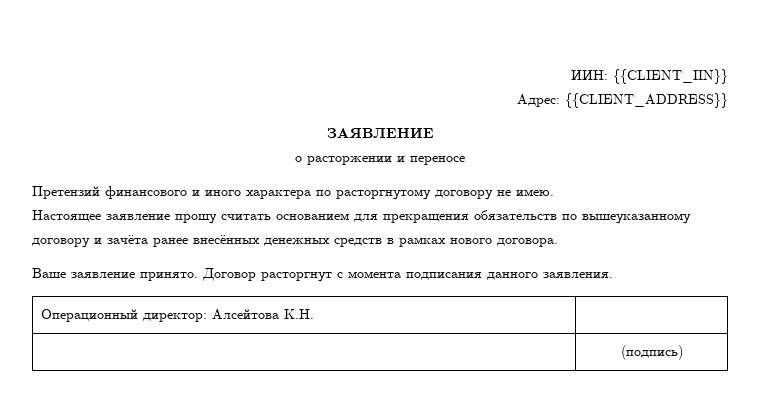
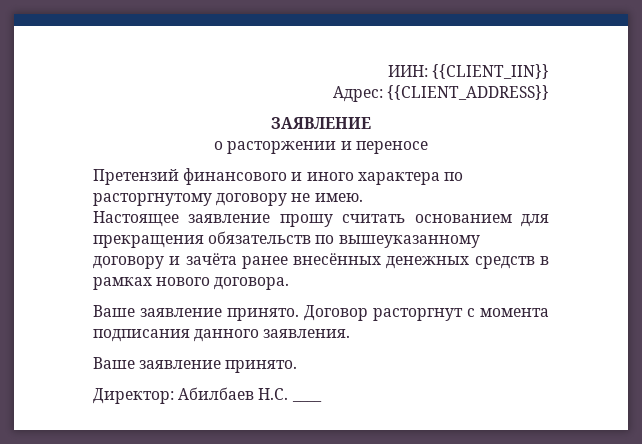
[41,309,315,322] [620,345,683,360] // Операционный директор: Алсейтова К.Н. | // | (подпись) -> [93,357,298,373] [93,387,289,404] [291,400,322,402] // Ваше заявление принято. // Директор: Абилбаев Н.С. ____

